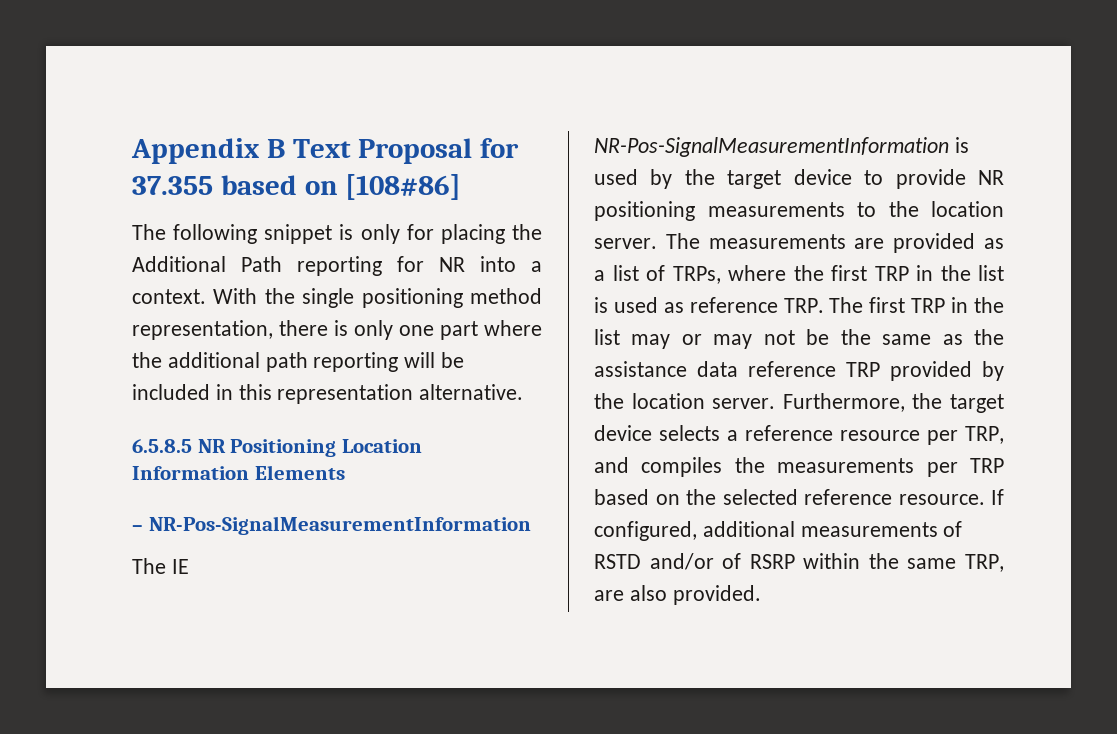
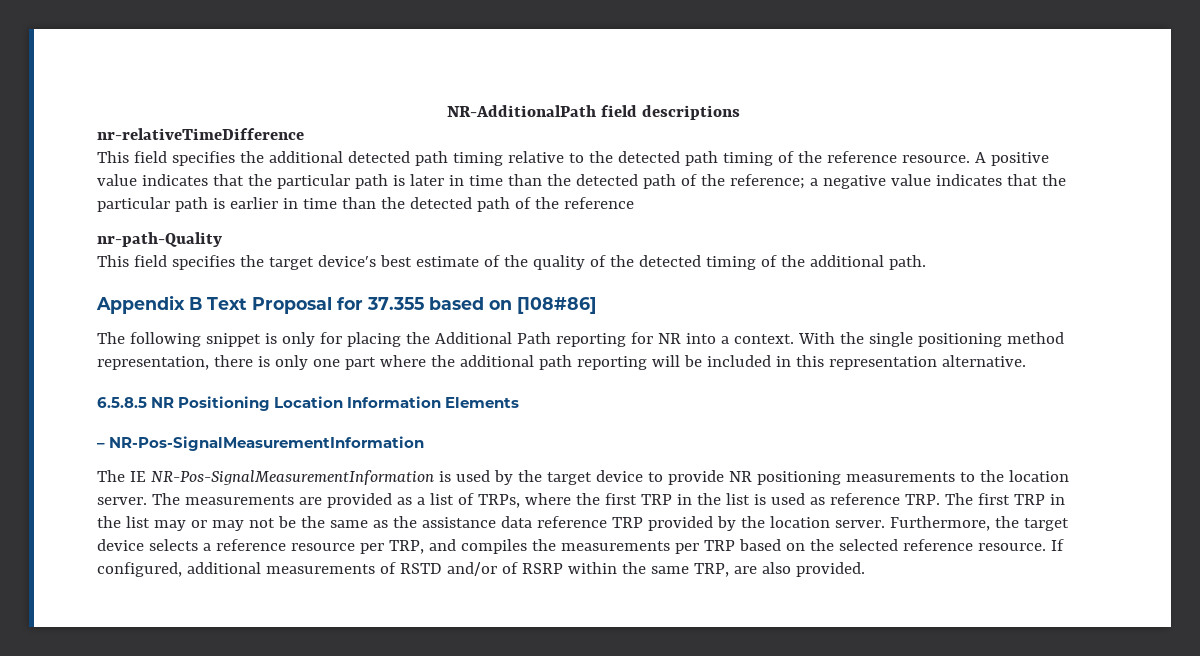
(131, 151) none -> [446,105,740,120] [97,128,304,140] [97,151,1049,166] [97,174,1066,189] [97,197,634,212] [97,232,222,247] [97,255,926,270] NR-AdditionalPath field descriptions // nr-relativeTimeDifference // This field specifies the additional detected path timing relative to the detected path timing of the reference resource. A positive value indicates that the particular path is later in time than the detected path of the reference; a negative value indicates that the particular path is earlier in time than the detected path of the reference // nr-path-Quality // This field specifies the target device′s best estimate of the quality of the detected timing of the additional path. //

